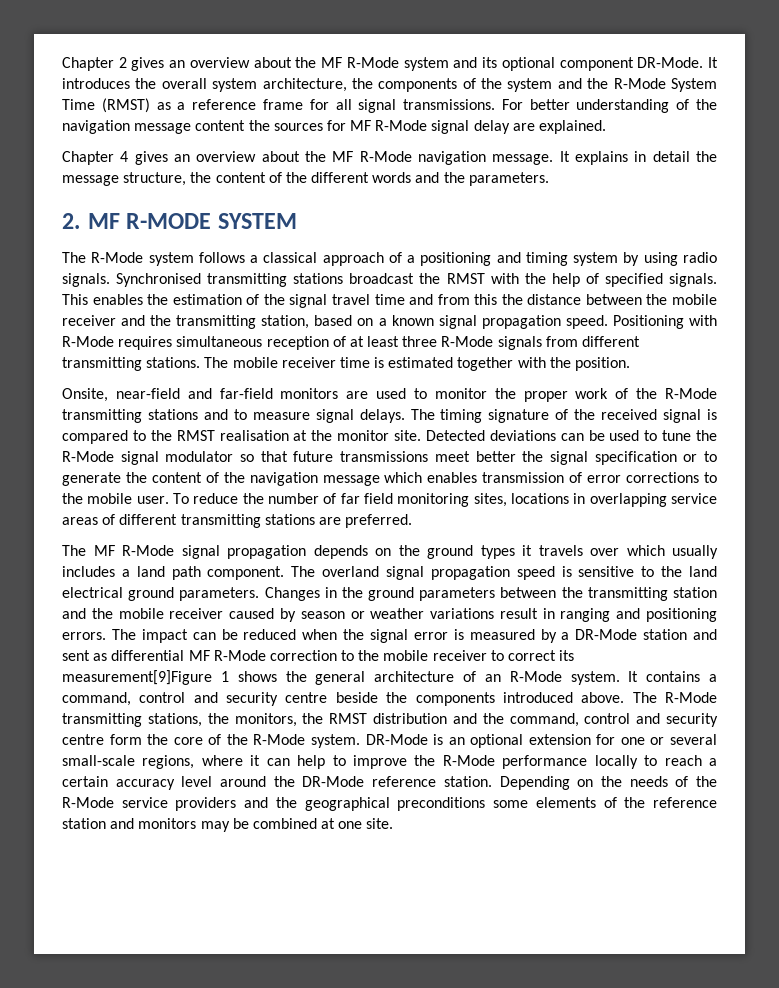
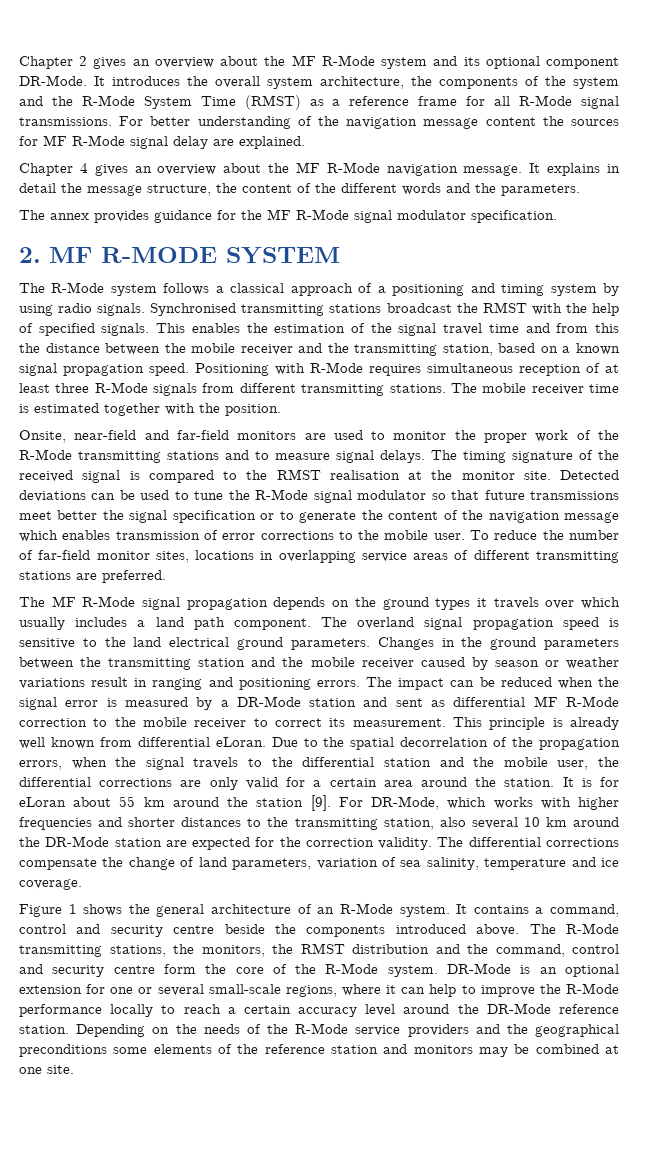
(352, 104) none -> [519,95,573,106] R-Mode
(549, 179) none -> [19,209,557,223] // The annex provides guidance for the MF R-Mode signal modulator specification.
[340,493,470,507] far field monitoring -> [38,550,150,560] far-field monitor
[62,670,212,685] measurement[9]Figure -> [352,717,619,730] [19,737,621,750] [19,757,620,770] [19,777,619,790] [19,795,619,811] [19,817,619,830] [19,836,619,850] [19,857,619,870] [19,879,82,890] [19,904,62,917] measurement. This principle is already well known from differential eLoran. Due to the spatial decorrelation of the propagation errors, when the signal travels to the differential station and the mobile user, the differential corrections are only valid for a certain area around the station. It is for eLoran about 55 km around the station [9]. For DR-Mode, which works with higher frequencies and shorter distances to the transmitting station, also several 10 km around the DR-Mode station are expected for the correction validity. The differential corrections compensate the change of land parameters, variation of sea salinity, temperature and ice coverage. // Figure

